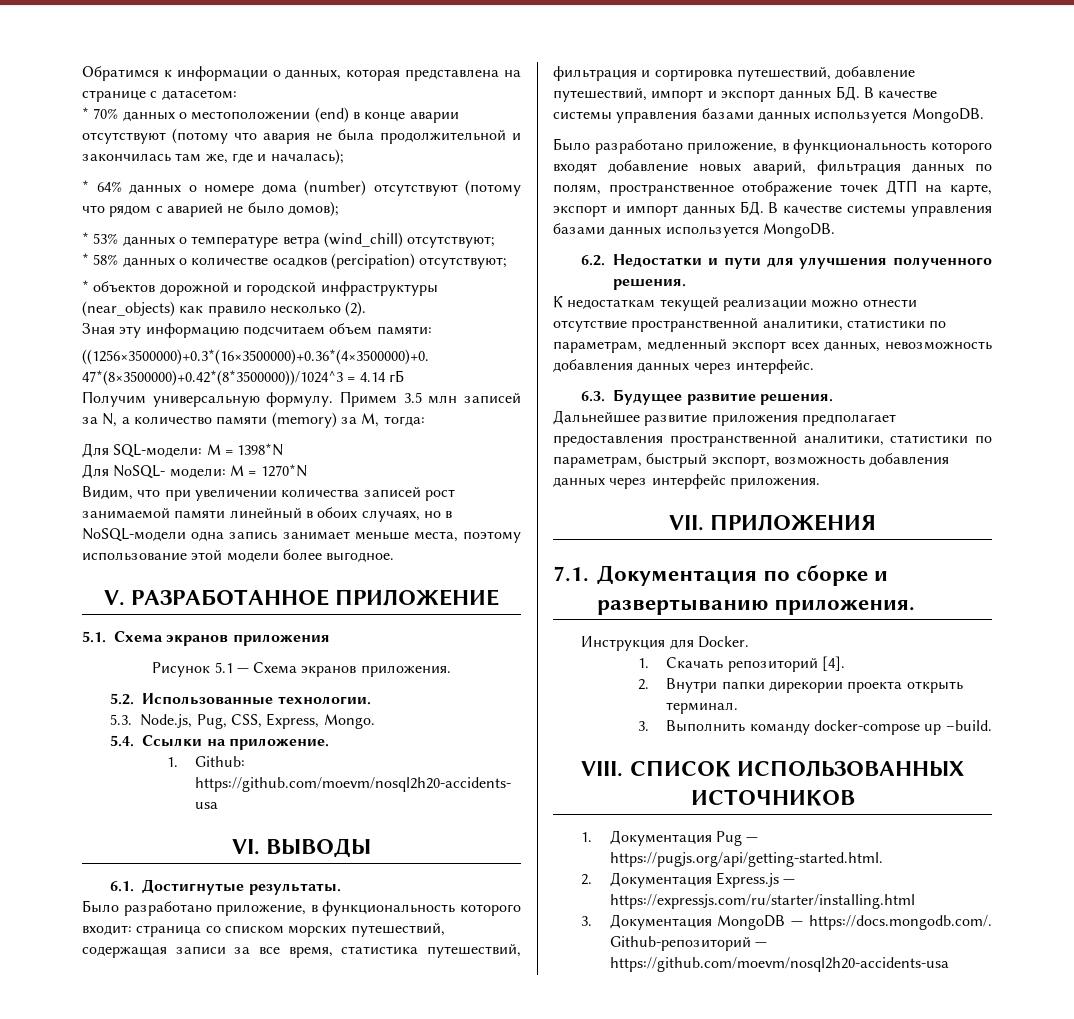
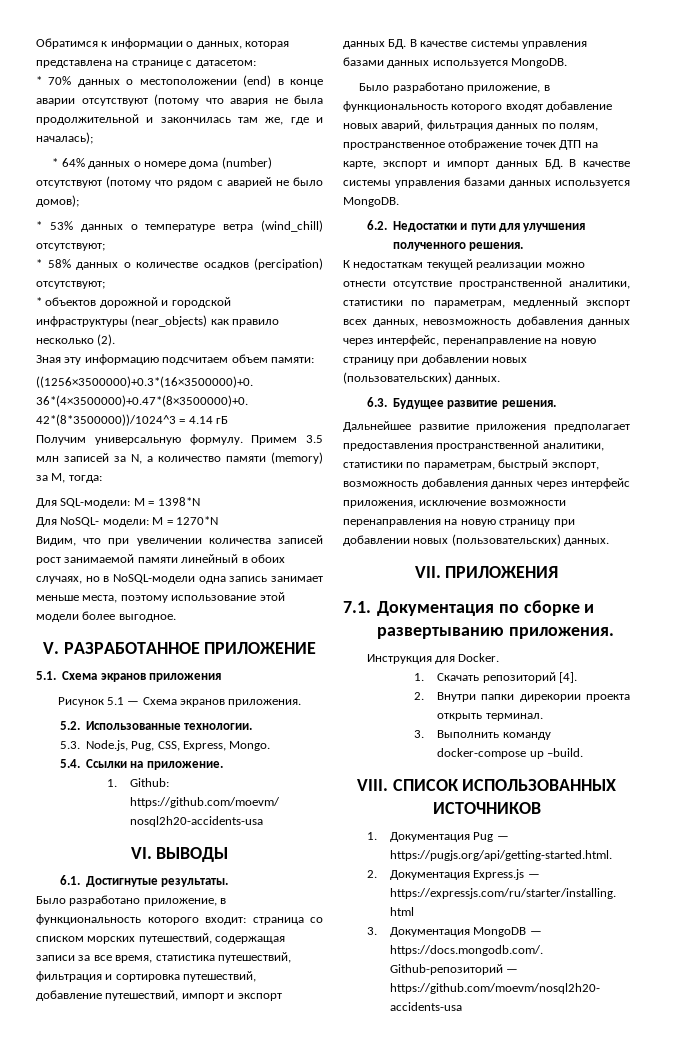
[735,359,814,374] интерфейс. -> [377,335,596,346] [343,354,528,365] [343,372,501,384] интерфейс, перенаправление на новую страницу при добавлении новых (пользовательских) данных.
[729,477,820,489] приложения. -> [343,500,566,508] [343,519,575,527] [343,534,610,546] приложения, исключение возможности перенаправления на новую страницу при добавлении новых (пользовательских) данных.

